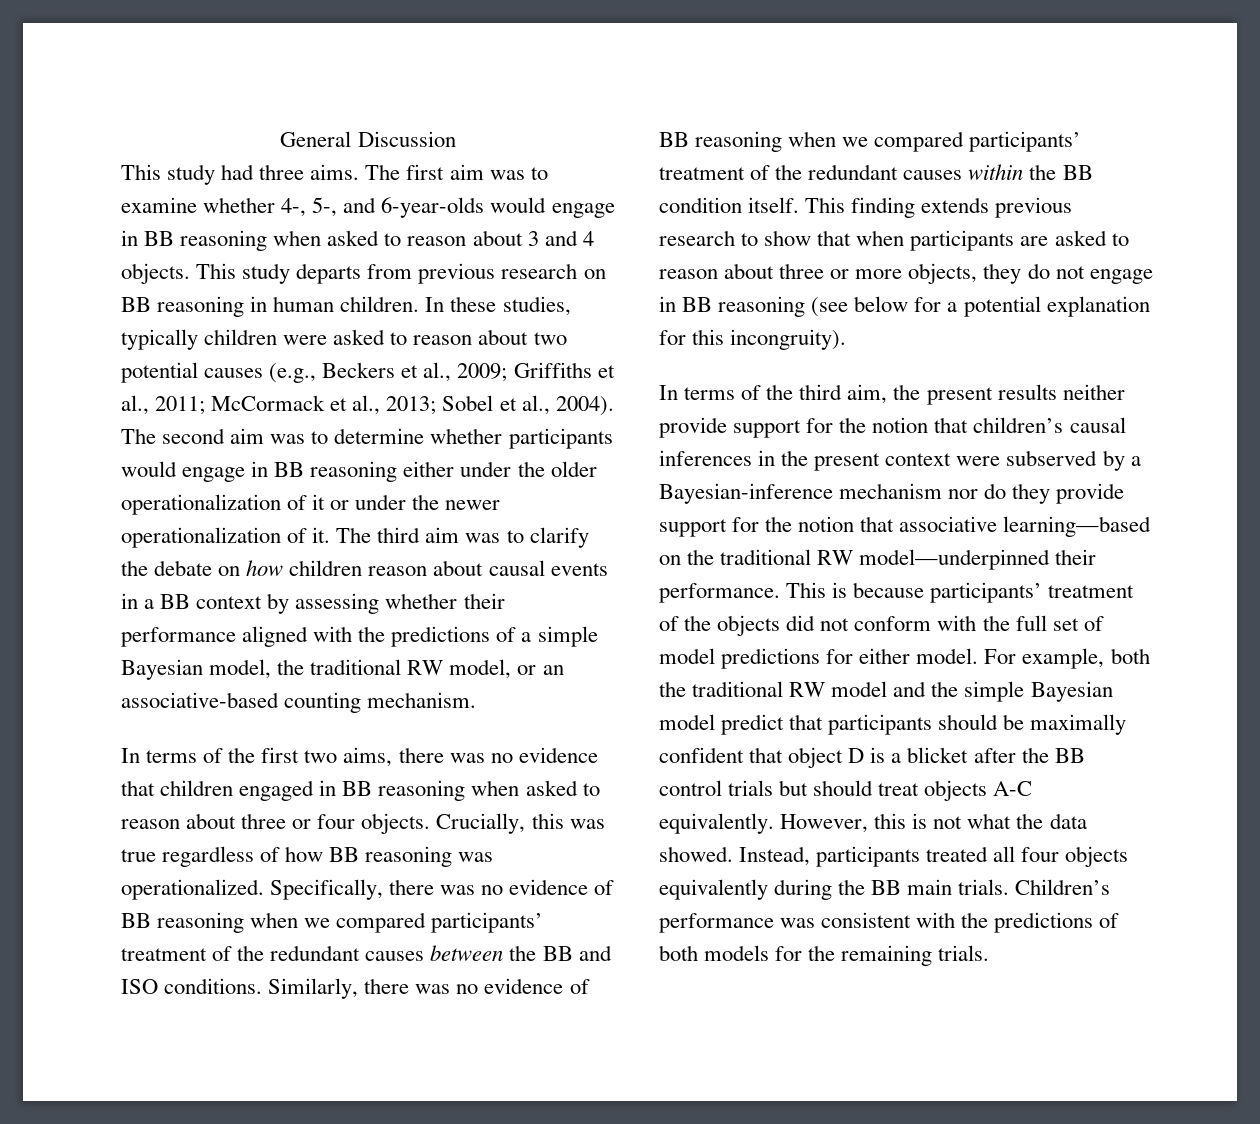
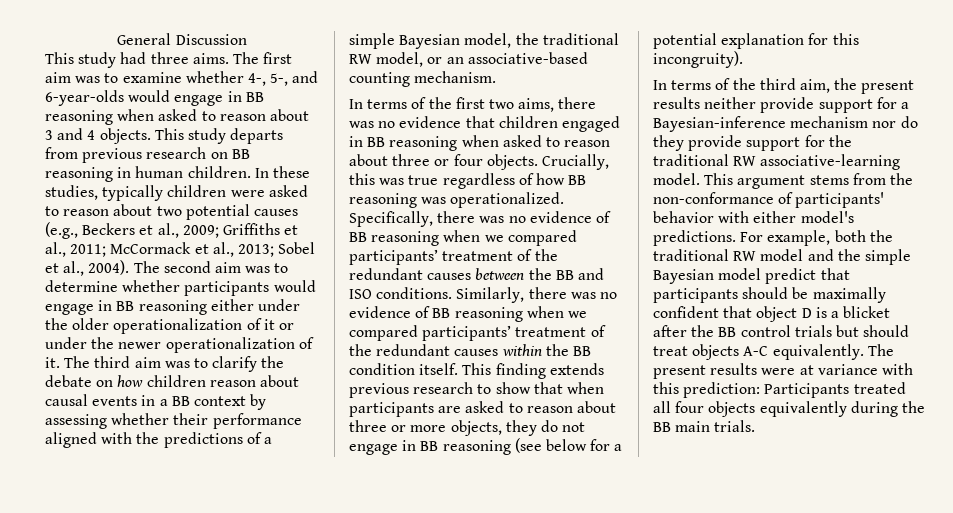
[839,417,1126,433] [659,450,1125,471] the notion that children’s causal inferences in the present context were subserved by -> (897, 103) none
[798,516,1152,537] [659,549,1097,570] [659,582,1135,603] [659,615,1104,636] [659,648,979,669] notion that associative learning—based on the traditional RW model—underpinned their performance. This is because participants’ treatment of the objects did not conform with the full set of model predictions for either model. -> [653,154,901,170] [653,173,913,189] [653,192,885,208] [653,211,854,223] [653,230,736,246] traditional RW associative-learning model. This argument stems from the non-conformance of participants' behavior with either model's predictions.
[780,813,1087,833] [659,846,921,867] However, this is not what the data showed. Instead, participants -> [867,344,894,356] [653,363,913,379] [653,382,850,398] The present results were at variance with this prediction: Participants
[1015,879,1111,895] [659,912,1120,933] [659,945,990,966] Children’s performance was consistent with the predictions of both models for the remaining trials. -> (756, 426) none

